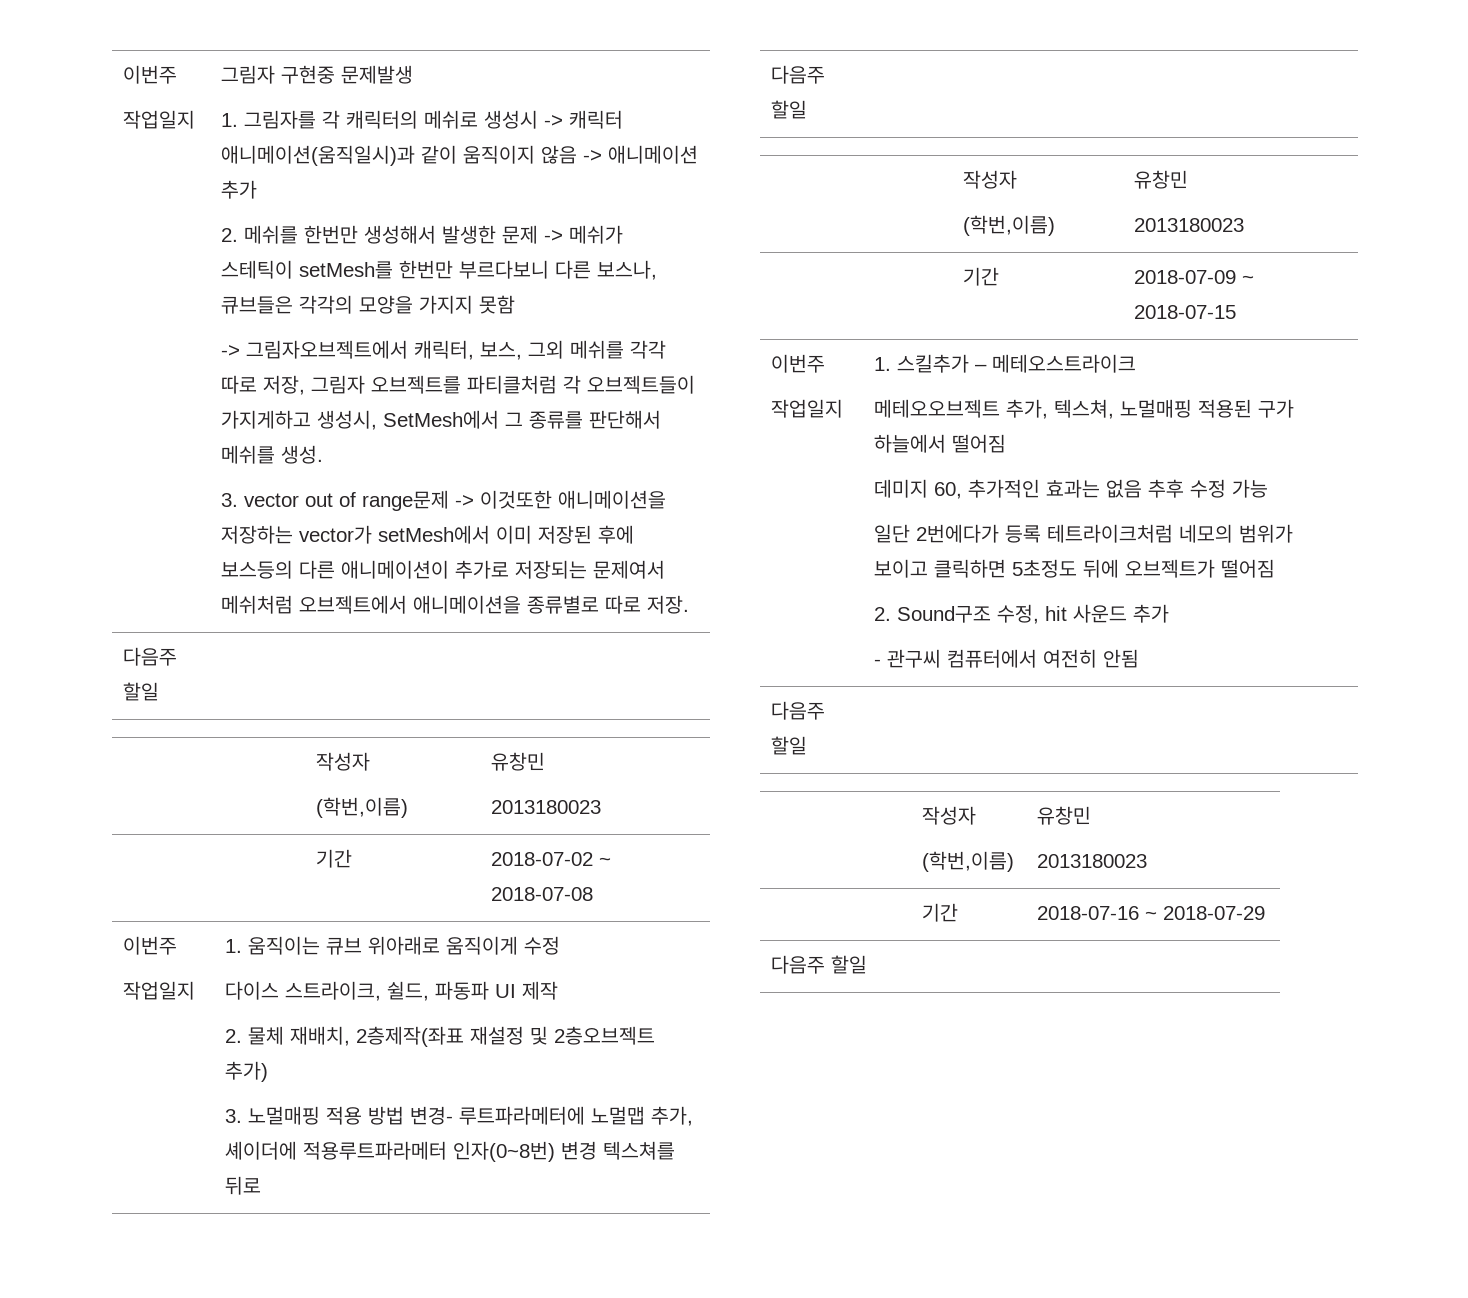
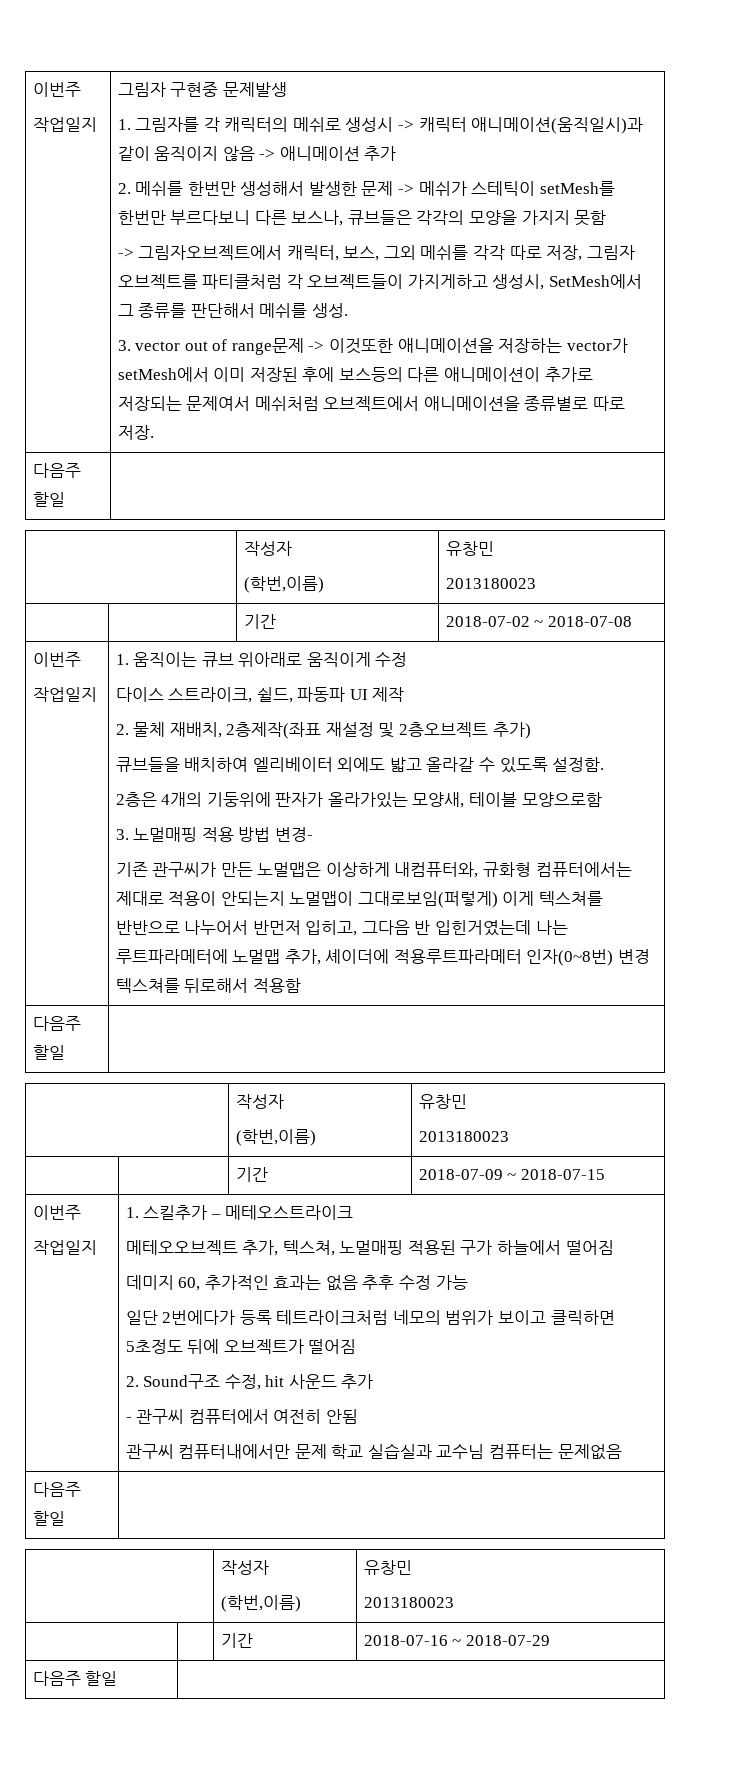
(268, 1071) none -> [115,757,605,773] [115,792,602,808] // 큐브들을 배치하여 엘리베이터 외에도 밟고 올라갈 수 있도록 설정함. // 2층은 4개의 기둥위에 판자가 올라가있는 모양새, 테이블 모양으로함
(453, 1115) none -> [115,862,632,878] [115,891,604,908] [115,920,568,936] // 기존 관구씨가 만든 노멀맵은 이상하게 내컴퓨터와, 규화형 컴퓨터에서는 제대로 적용이 안되는지 노멀맵이 그대로보임(퍼렇게) 이게 텍스쳐를 반반으로 나누어서 반먼저 입히고, 그다음 반 입힌거였는데 나는
[224,1176,261,1195] 뒤로 -> [184,978,301,993] 뒤로해서 적용함
(1139, 658) none -> [125,1443,622,1460] // 관구씨 컴퓨터내에서만 문제 학교 실습실과 교수님 컴퓨터는 문제없음

